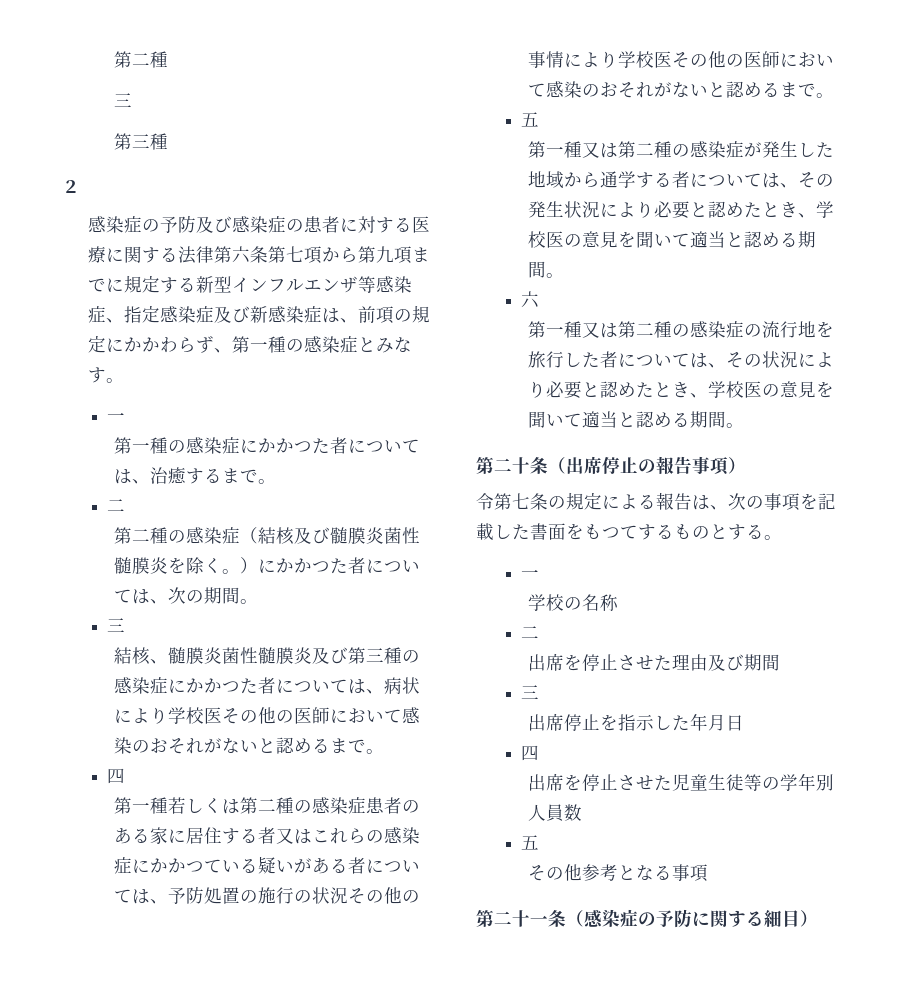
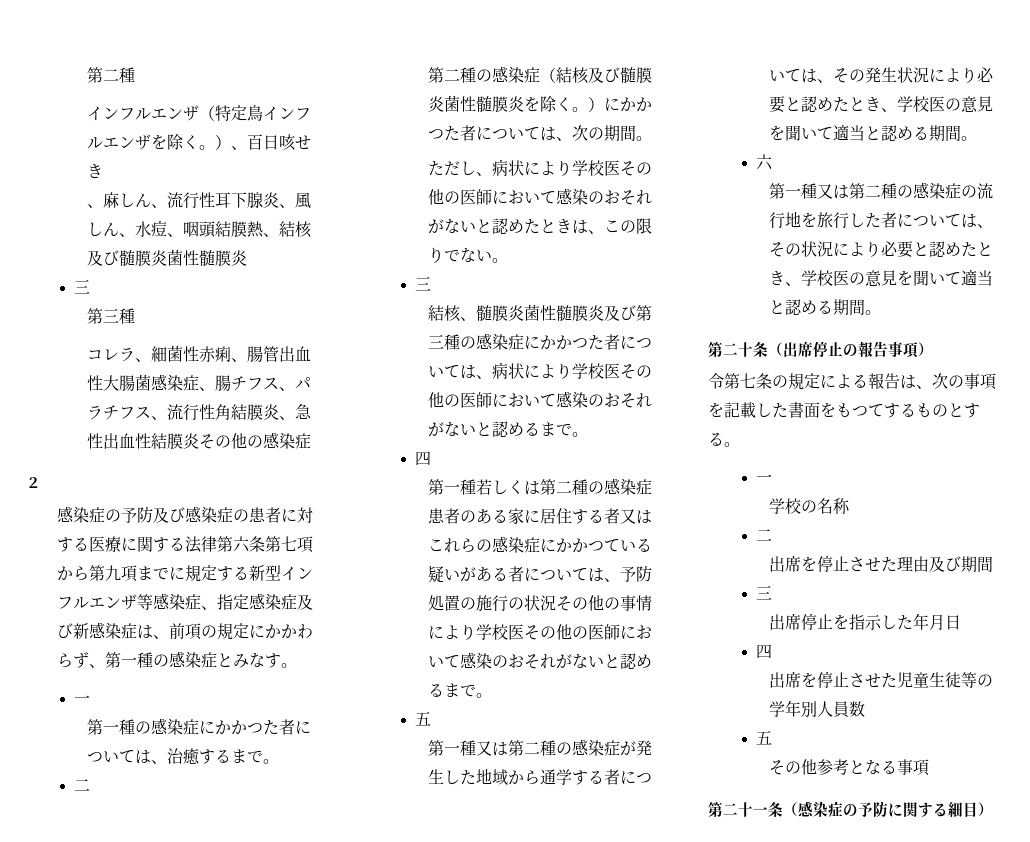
[114,93,133,107] [114,133,169,150] 三 // 第三種 -> [87,105,312,122] [87,134,312,151] [87,164,104,179] [87,192,312,209] [87,220,313,238] [87,249,249,266] [74,279,91,294] [87,308,136,324] [87,345,312,363] [87,374,312,392] [87,404,313,421] [87,432,312,449] インフルエンザ（特定鳥インフルエンザを除く。）、百日咳せき // 、麻しん、流行性耳下腺炎、風しん、水痘、咽頭結膜熱、結核及び髄膜炎菌性髄膜炎 // 三 // 第三種 // コレラ、細菌性赤痢、腸管出血性大腸菌感染症、腸チフス、パラチフス、流行性角結膜炎、急性出血性結膜炎その他の感染症
(259, 601) none -> [428,159,653,177] [428,188,653,205] [428,218,653,234] [428,247,509,263] // ただし、病状により学校医その他の医師において感染のおそれがないと認めたときは、この限りでない。

